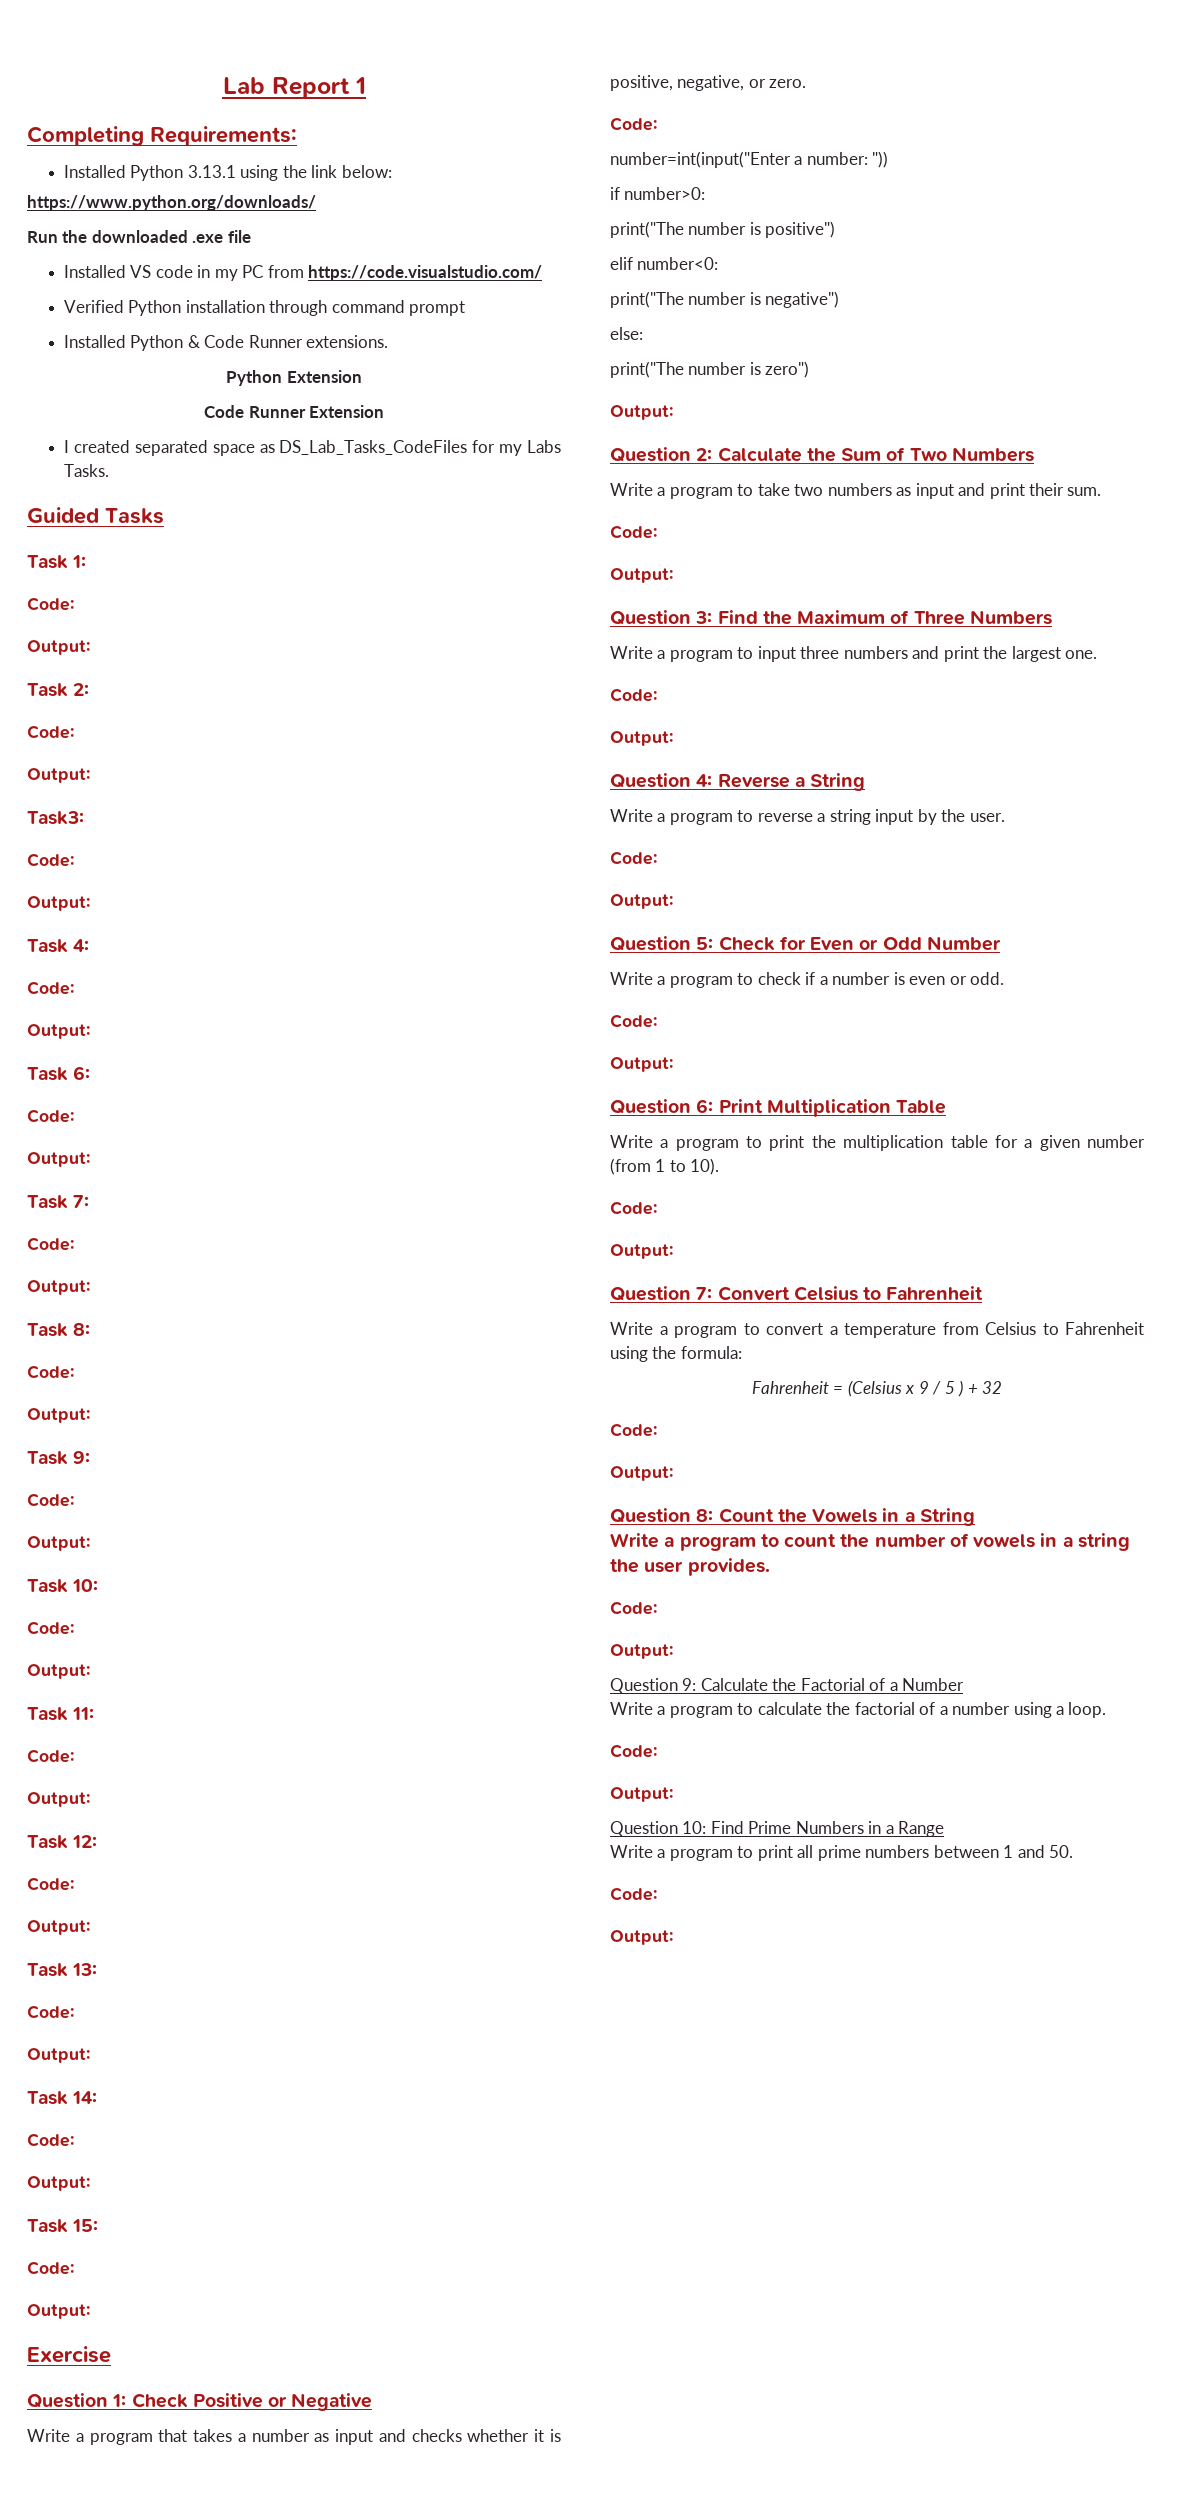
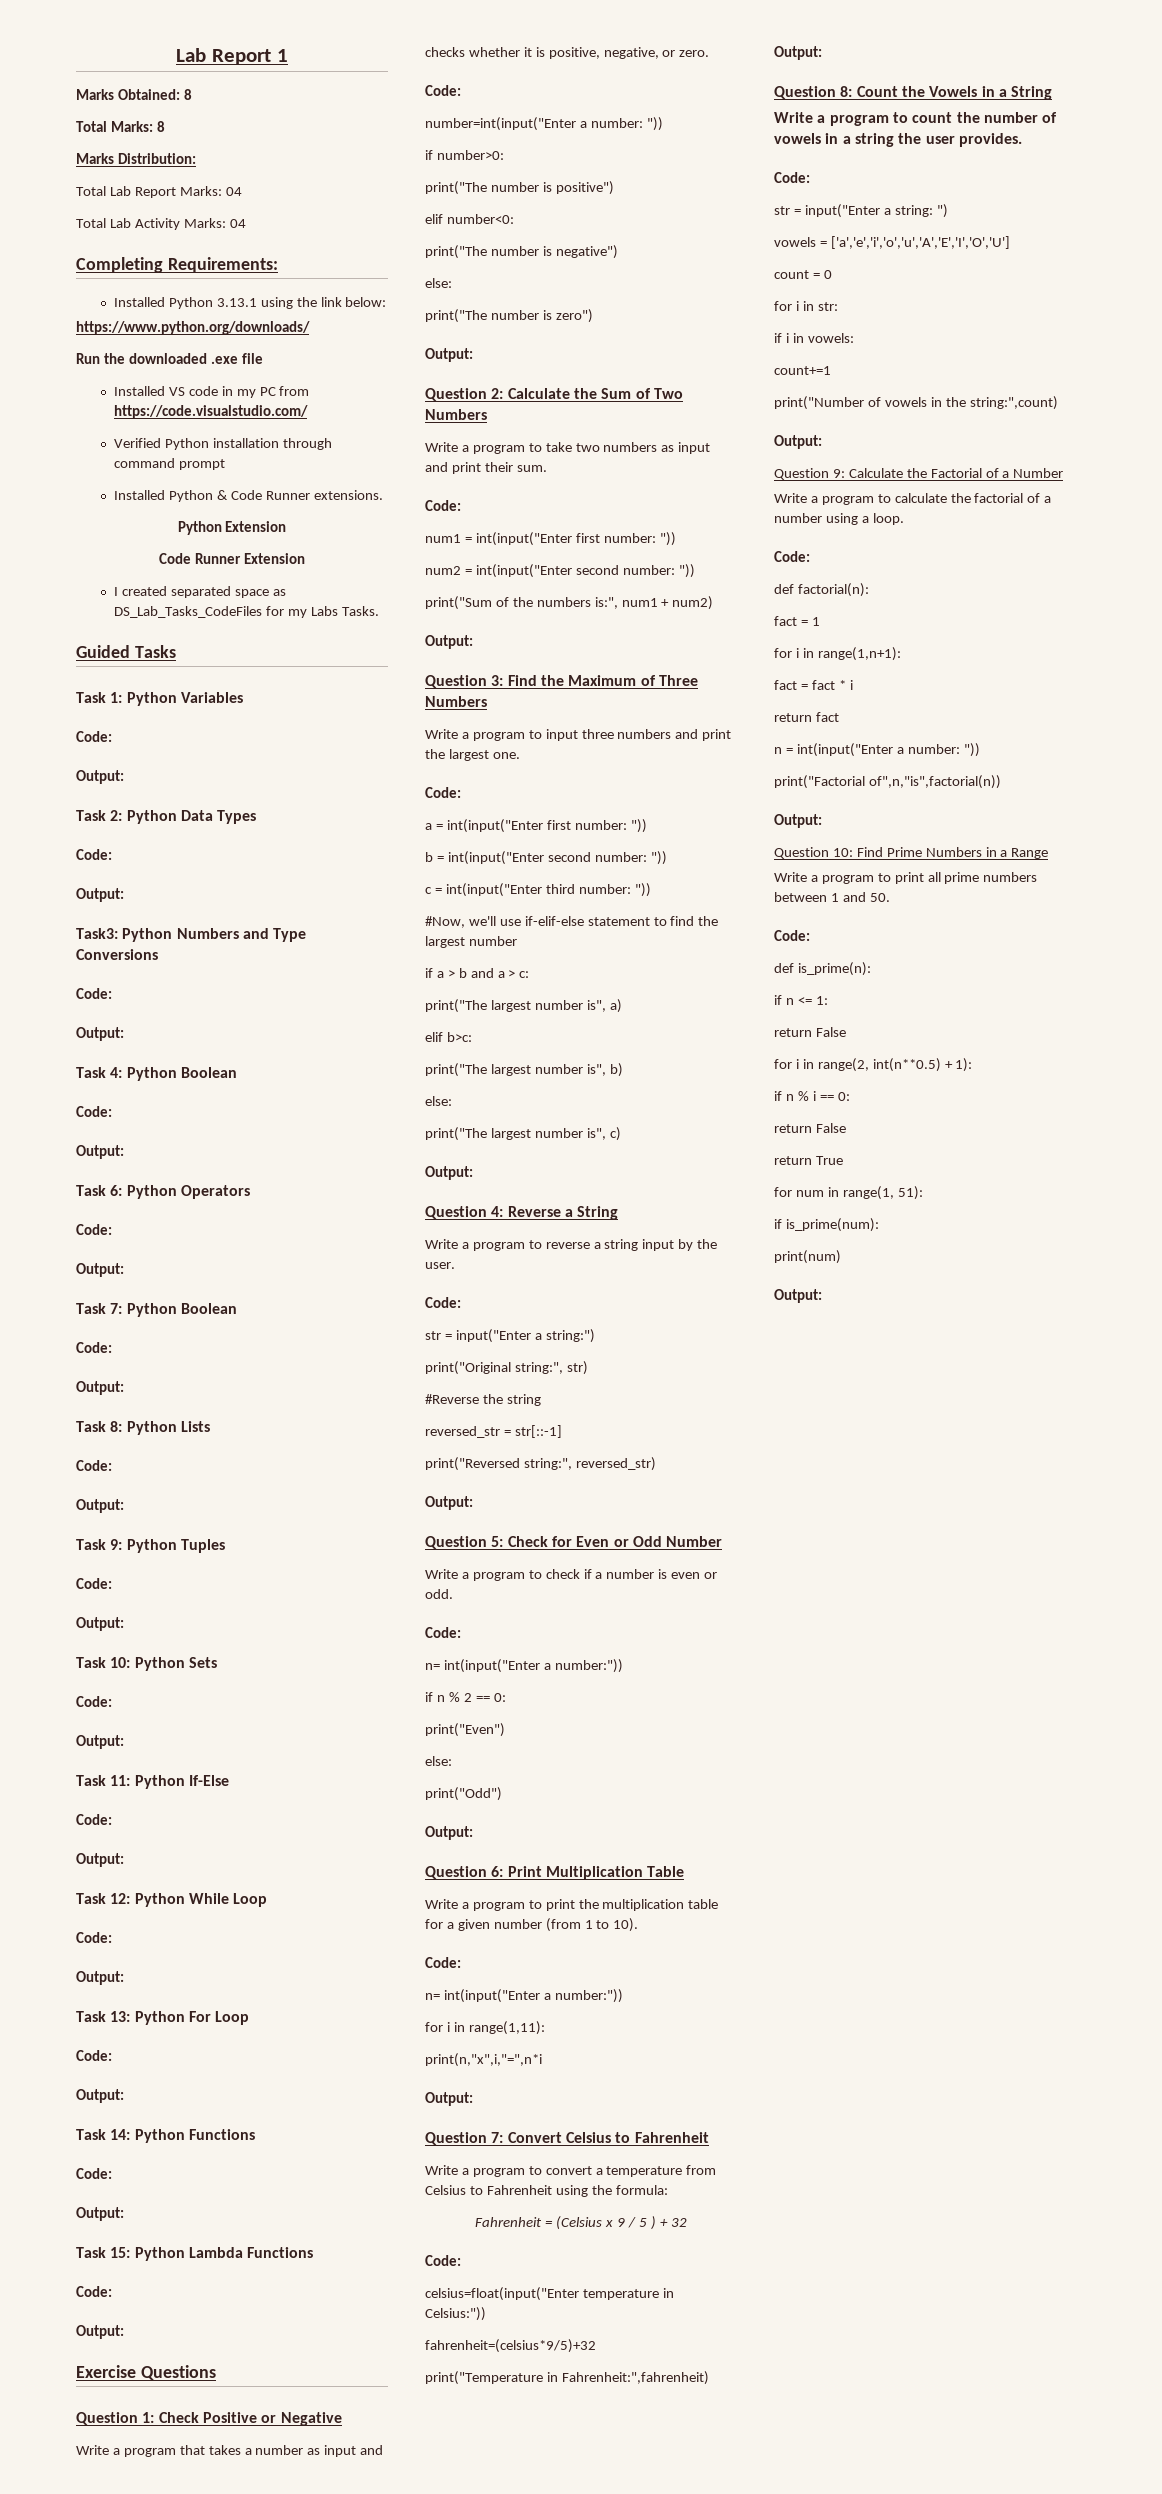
(366, 85) none -> [76,89,192,100] [76,121,165,132] [76,153,196,164] [76,186,242,198] [76,218,246,230] // Marks Obtained: 8 // Total Marks: 8 // Marks Distribution: // Total Lab Report Marks: 04 // Total Lab Activity Marks: 04
(87, 561) none -> [126,692,243,706] Python Variables
(90, 689) none -> [126,810,257,824] Python Data Types
(84, 818) none -> [122,928,307,942] [76,949,158,960] Python Numbers and Type Conversions
(90, 945) none -> [126,1067,237,1081] Python Boolean
(91, 1073) none -> [126,1185,250,1199] Python Operators
(90, 1201) none -> [126,1303,237,1317] Python Boolean
(91, 1329) none -> [126,1421,210,1435] Python Lists
(91, 1457) none -> [126,1539,225,1553] Python Tuples
(99, 1585) none -> [134,1657,217,1671] Python Sets
(95, 1713) none -> [134,1775,229,1789] Python If-Else
(98, 1841) none -> [134,1893,268,1907] Python While Loop
(98, 1969) none -> [134,2011,250,2025] Python For Loop
(98, 2097) none -> [134,2129,255,2143] Python Functions
(99, 2225) none -> [134,2247,314,2261] Python Lambda Functions
(111, 2354) none -> [140,2365,216,2380] Questions
(657, 532) none -> [425,532,676,546] [425,564,695,578] [425,596,714,610] // num1 = int(input("Enter first number: ")) // num2 = int(input("Enter second number: ")) // print("Sum of the numbers is:", num1 + num2)
(657, 695) none -> [425,819,647,833] [425,851,667,865] [425,883,651,897] [425,916,719,928] [425,936,517,948] [425,968,530,978] [425,999,622,1013] [425,1032,472,1042] [425,1063,623,1077] [425,1096,452,1106] [425,1127,621,1141] // a = int(input("Enter first number: ")) // b = int(input("Enter second number: ")) // c = int(input("Enter third number: ")) // #Now, we'll use if-elif-else statement to find the largest number // if a > b and a > c: // print("The largest number is", a) // elif b>c: // print("The largest number is", b) // else: // print("The largest number is", c)
(657, 858) none -> [425,1329,595,1343] [425,1361,588,1375] [425,1394,541,1406] [425,1425,562,1438] [425,1457,656,1471] // str = input("Enter a string:") // print("Original string:", str) // #Reverse the string // reversed_str = str[::-1] // print("Reversed string:", reversed_str)
(657, 1021) none -> [425,1659,623,1673] [425,1692,506,1702] [425,1723,505,1737] [425,1756,452,1766] [425,1787,502,1801] // n= int(input("Enter a number:")) // if n % 2 == 0: // print("Even") // else: // print("Odd")
(657, 1208) none -> [425,1989,623,2003] [425,2021,545,2035] [425,2053,542,2067] // n= int(input("Enter a number:")) // for i in range(1,11): // print(n,"x",i,"=",n*i
(657, 1430) none -> [425,2287,674,2301] [425,2307,486,2321] [425,2339,596,2353] [425,2371,709,2385] // celsius=float(input("Enter temperature in Celsius:")) // fahrenheit=(celsius*9/5)+32 // print("Temperature in Fahrenheit:",fahrenheit)
(657, 1608) none -> [774,204,948,218] [774,236,1010,249] [774,270,832,279] [774,301,838,311] [774,333,854,343] [774,366,831,375] [774,396,1058,410] // str = input("Enter a string: ") // vowels = ['a','e','i','o','u','A','E','I','O','U'] // count = 0 // for i in str: // if i in vowels: // count+=1 // print("Number of vowels in the string:",count)
(657, 1751) none -> [774,583,869,597] [774,616,820,626] [774,647,901,661] [774,680,853,690] [774,712,839,722] [774,743,980,757] [774,775,1001,789] // def factorial(n): // fact = 1 // for i in range(1,n+1): // fact = fact * i // return fact // n = int(input("Enter a number: ")) // print("Factorial of",n,"is",factorial(n))
(657, 1894) none -> [774,962,871,976] [774,995,828,1005] [774,1027,846,1037] [774,1058,973,1072] [774,1091,850,1101] [774,1123,846,1133] [774,1156,843,1165] [774,1186,923,1200] [774,1218,879,1232] [774,1250,841,1264] // def is_prime(n): // if n <= 1: // return False // for i in range(2, int(n**0.5) + 1): // if n % i == 0: // return False // return True // for num in range(1, 51): // if is_prime(num): // print(num)

